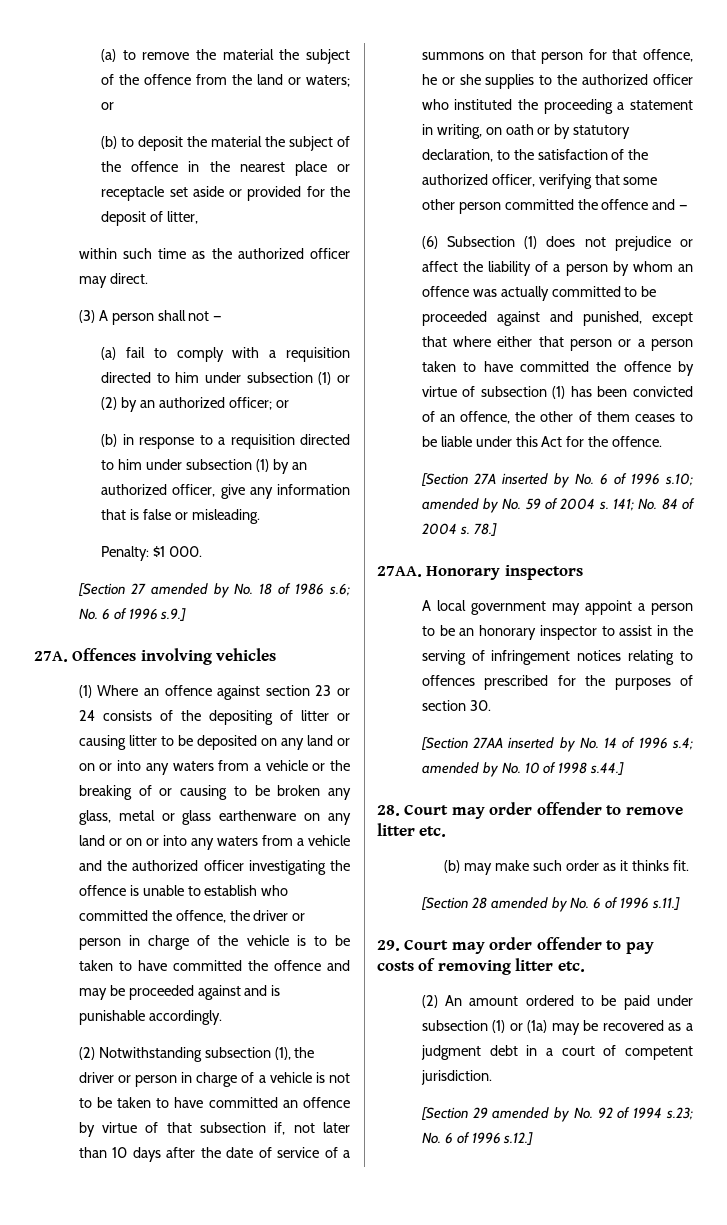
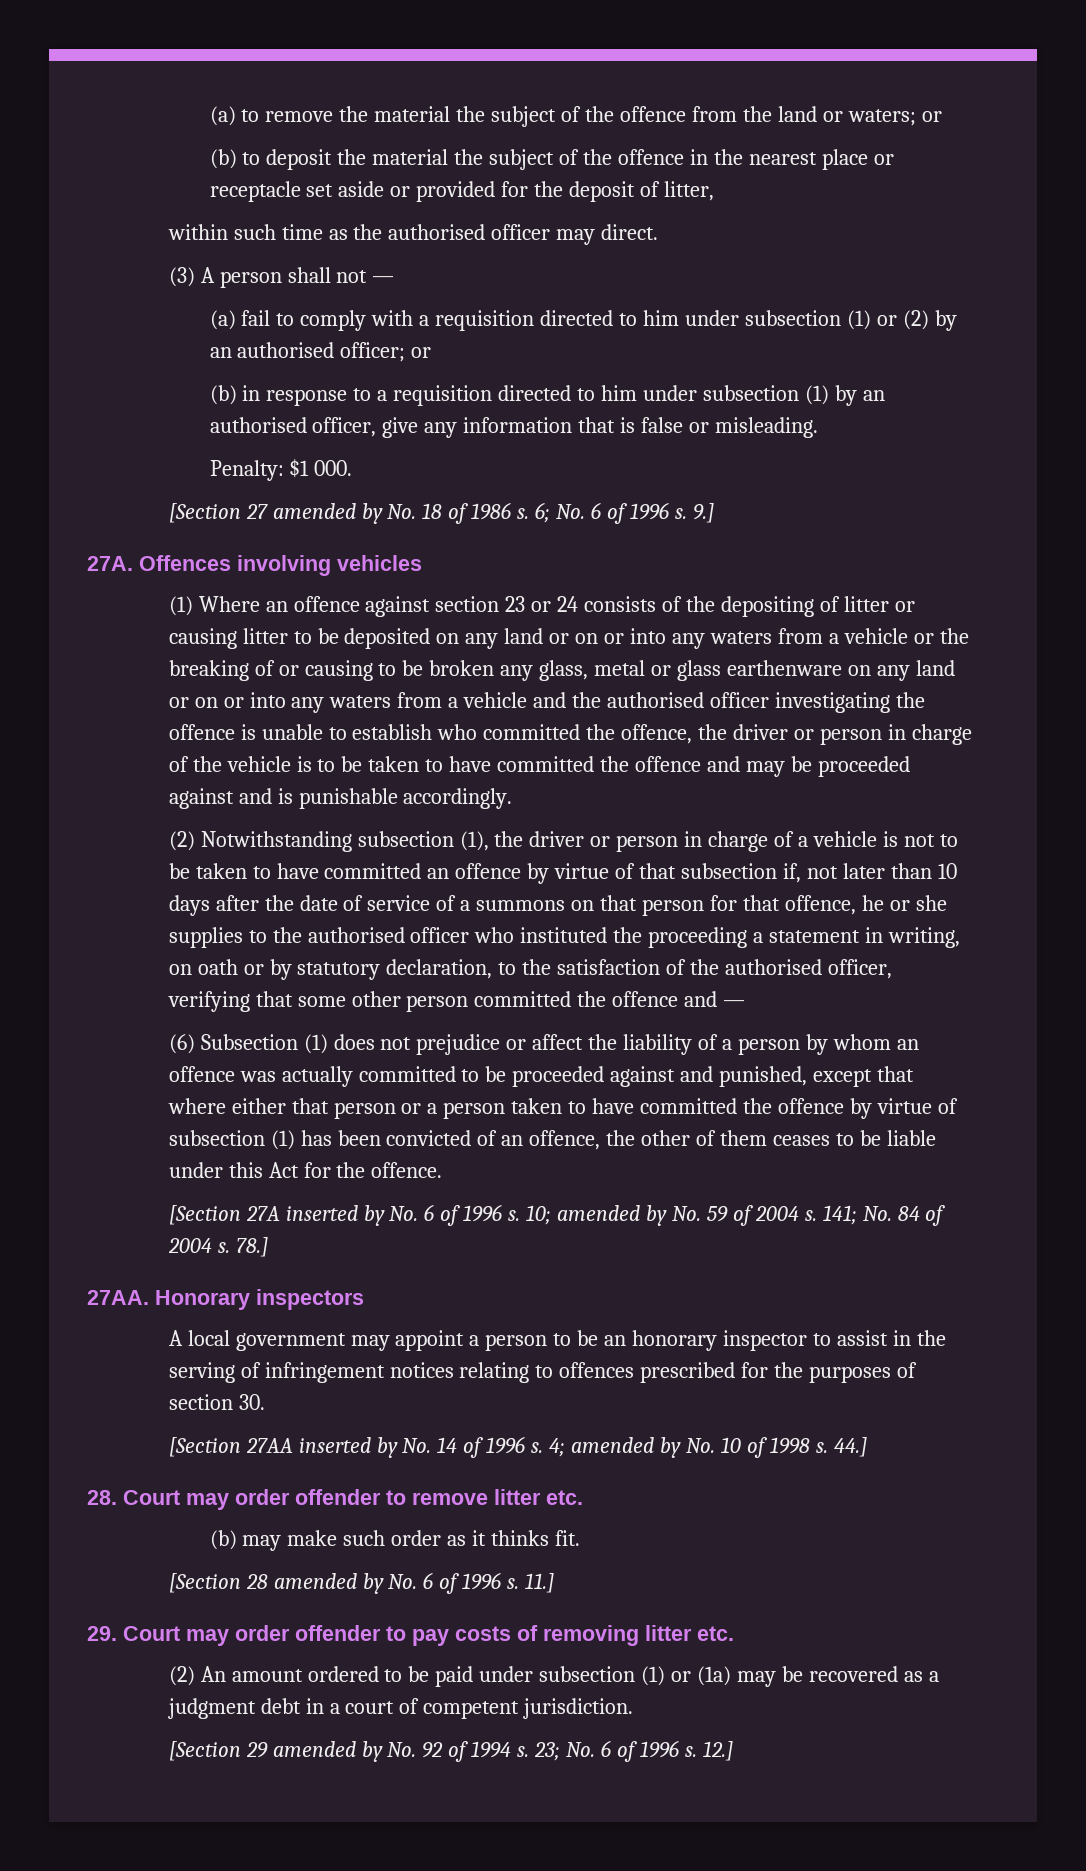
[237,248,304,259] authorized -> [388,224,486,240] authorised
[158,397,225,408] authorized -> [237,342,335,358] authorised
[101,484,168,495] authorized -> [209,417,307,433] authorised
[329,583,351,596] [78,608,187,621] s.6; No. 6 of 1996 s.9.] -> [517,502,714,524] s. 6; No. 6 of 1996 s. 9.]
[132,860,199,871] authorized -> [607,692,705,708] authorised
[582,74,649,85] authorized -> [307,927,405,943] authorised
[421,174,488,185] authorized -> [725,959,823,975] authorised
[665,473,693,486] s.10; -> [508,1205,552,1225] s. 10;
[672,737,693,750] s.4; -> [531,1438,566,1457] s. 4;
[590,762,625,775] s.44.] -> [815,1437,867,1457] s. 44.]
[652,897,681,910] s.11.] -> [507,1573,555,1593] s. 11.]
[666,1107,693,1120] [421,1132,534,1145] s.23; No. 6 of 1996 s.12.] -> [517,1740,733,1762] s. 23; No. 6 of 1996 s. 12.]

